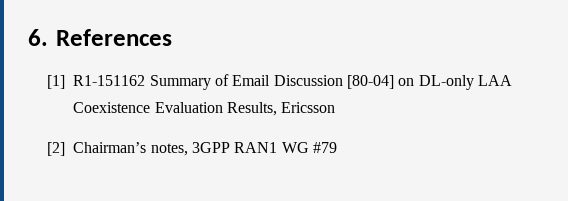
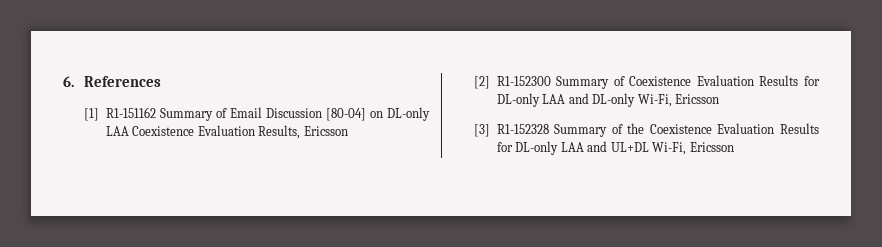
[73,142,338,156] Chairman’s notes, 3GPP RAN1 WG #79 -> [496,75,820,89] [496,93,720,107] [474,123,819,137] [496,141,734,155] R1-152300 Summary of Coexistence Evaluation Results for DL-only LAA and DL-only Wi-Fi, Ericsson // [3] R1-152328 Summary of the Coexistence Evaluation Results for DL-only LAA and UL+DL Wi-Fi, Ericsson

